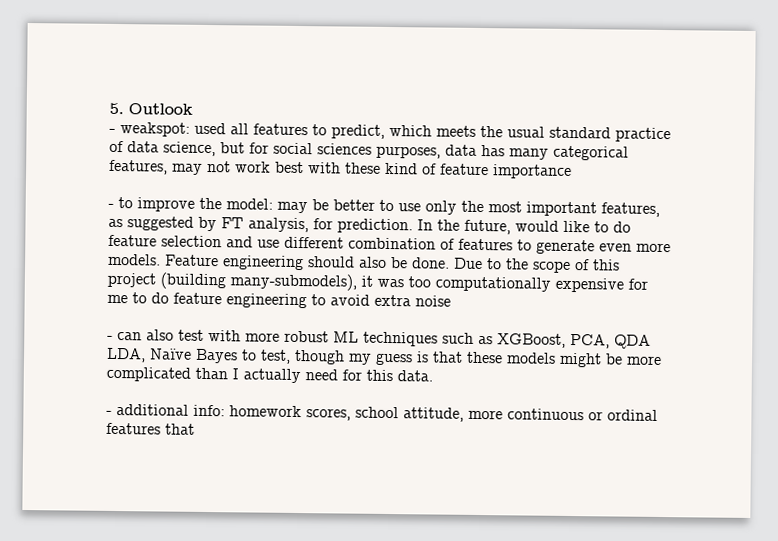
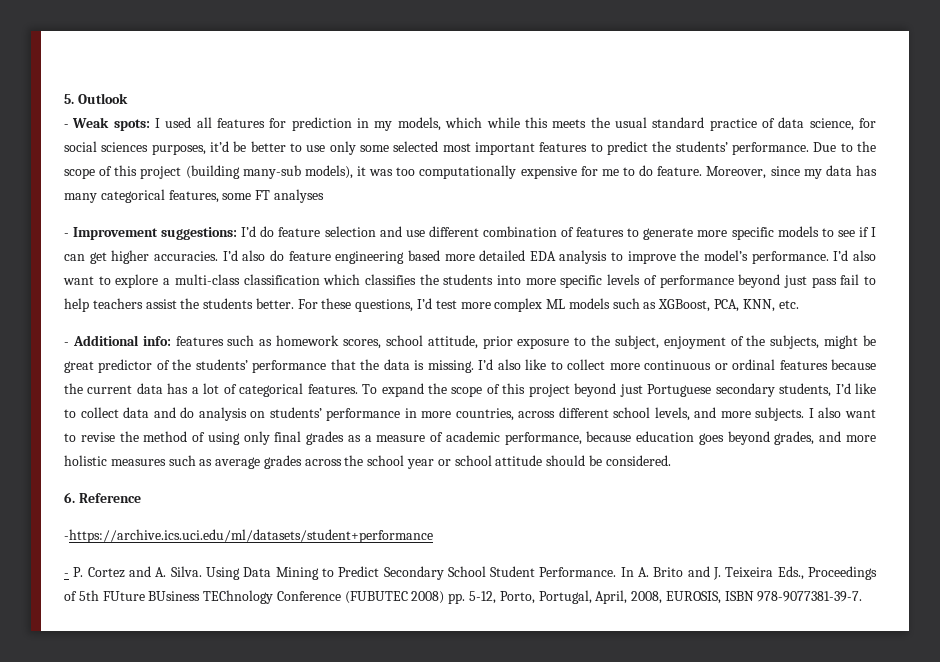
[120,122,432,139] weakspot: used all features to predict, which -> [72,117,548,131] Weak spots: I used all features for prediction in my models, which while this
[220,142,245,154] but -> (854, 124) none
(441, 152) none -> [210,141,877,155] [64,165,822,179] it’d be better to use only some selected most important features to predict the students’ performance. Due to the scope of this project (building many-sub models), it was too computationally expensive for me to do feature. Moreover, since my
[172,160,572,179] [108,197,660,217] [108,216,609,235] may not work best with these kind of feature importance // - to improve the model: may be better to use only the most important features, as suggested by FT analysis, for prediction. In the future, would like to -> [222,189,324,203] [64,226,257,240] some FT analyses // - Improvement suggestions: I’d
[599,242,671,253] [108,253,620,273] [107,272,648,293] [107,292,451,309] [107,329,651,349] [106,347,662,368] [106,366,433,384] [106,404,658,422] [106,422,195,435] even more models. Feature engineering should also be done. Due to the scope of this project (building many-submodels), it was too computationally expensive for me to do feature engineering to avoid extra noise // - can also test with more robust ML techniques such as XGBoost, PCA, QDA LDA, Naïve Bayes to test, though my guess is that these models might be more complicated than I actually need for this data. // - additional info: homework scores, school attitude, more continuous or ordinal features that -> [697,226,876,240] [64,250,876,264] [63,274,877,288] [64,298,799,312] [64,335,877,349] [64,359,877,373] [64,383,876,397] [64,407,876,421] [64,431,877,445] [64,455,671,469] [64,492,141,503] [64,529,433,543] [64,566,878,580] [64,590,863,604] more specific models to see if I can get higher accuracies. I’d also do feature engineering based more detailed EDA analysis to improve the model’s performance. I’d also want to explore a multi-class classification which classifies the students into more specific levels of performance beyond just pass fail to help teachers assist the students better. For these questions, I’d test more complex ML models such as XGBoost, PCA, KNN, etc. // - Additional info: features such as homework scores, school attitude, prior exposure to the subject, enjoyment of the subjects, might be great predictor of the students’ performance that the data is missing. I’d also like to collect more continuous or ordinal features because the current data has a lot of categorical features. To expand the scope of this project beyond just Portuguese secondary students, I’d like to collect data and do analysis on students’ performance in more countries, across different school levels, and more subjects. I also want to revise the method of using only final grades as a measure of academic performance, because education goes beyond grades, and more holistic measures such as average grades across the school year or school attitude should be considered. // 6. Reference // -https://archive.ics.uci.edu/ml/datasets/student+performance // - P. Cortez and A. Silva. Using Data Mining to Predict Secondary School Student Performance. In A. Brito and J. Teixeira Eds., Proceedings of 5th FUture BUsiness TEChnology Conference (FUBUTEC 2008) pp. 5-12, Porto, Portugal, April, 2008, EUROSIS, ISBN 978-9077381-39-7.

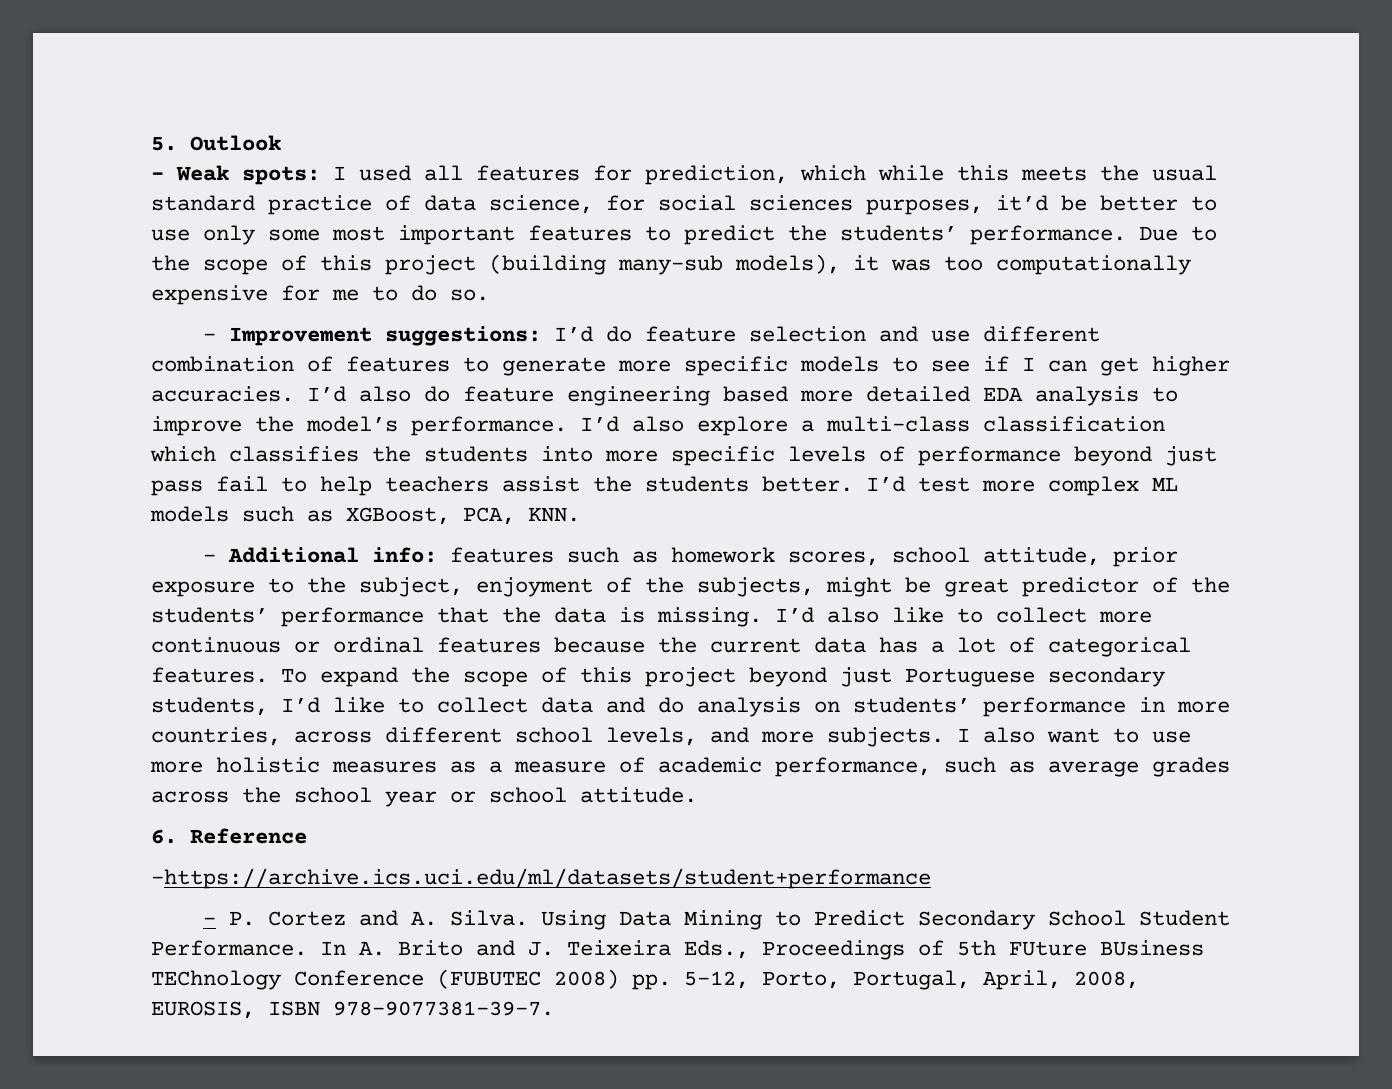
[291,117,441,131] prediction in my models, -> [645,165,788,185] prediction,
[393,141,439,152] selected -> (320, 235) none
[657,165,877,179] [64,189,324,203] feature. Moreover, since my data has many categorical features, some FT analyses -> [450,289,489,301] so.
[63,276,111,285] want to -> (684, 424) none
[297,298,414,312] For these questions, -> (853, 484) none
[742,299,799,312] KNN, etc. -> [528,507,580,522] KNN.
[80,431,345,445] revise the method of using only final grades -> [1152,731,1191,743] [150,757,437,773] use more holistic measures
[586,431,877,445] [64,455,166,466] because education goes beyond grades, and more holistic measures -> (931, 767) none
[495,455,671,466] attitude should be considered. -> [580,787,697,803] attitude.

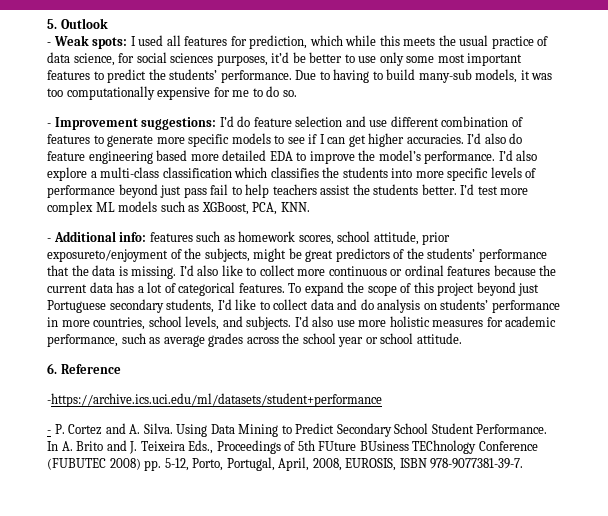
[151,195,255,211] standard -> (489, 40) none
[151,254,840,275] the scope of this project (building many-sub models), -> [333,69,518,83] having to build many-sub models,
[1035,386,1139,406] analysis -> (293, 156) none
[151,577,593,597] exposure to the subject, enjoyment -> [47,249,168,262] exposureto/enjoyment
[1022,577,1139,597] predictor -> [335,248,390,262] predictors
[294,727,502,743] across different -> (146, 323) none
[761,727,1191,747] [150,757,645,773] more subjects. I also want to use more holistic measures as a measure of -> [246,316,503,330] subjects. I’d also use more holistic measures for

